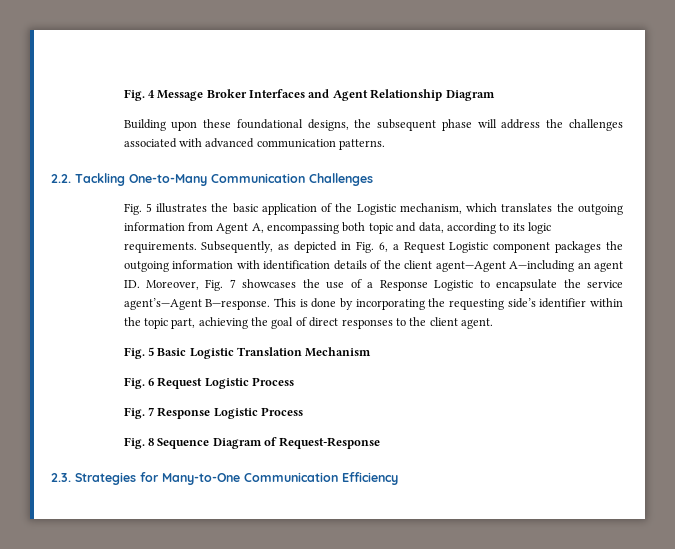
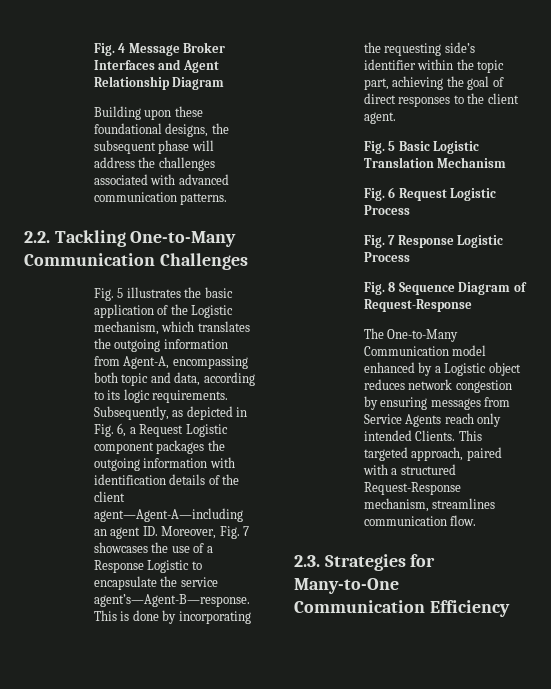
[216,223,264,234] Agent A, -> [123,356,170,369] Agent-A,
[435,260,575,272] agent—Agent A—including -> [93,508,243,522] agent—Agent-A—including
[123,298,271,310] agent’s—Agent B—response. -> [93,594,250,607] agent’s—Agent-B—response.
(381, 443) none -> [363,328,459,342] [363,345,487,356] [363,362,521,376] [363,379,512,393] [363,396,511,410] [363,413,502,427] [363,430,482,441] [363,447,502,461] [362,464,456,475] [363,482,461,495] [363,498,496,512] [363,515,477,526] // The One-to-Many Communication model enhanced by a Logistic object reduces network congestion by ensuring messages from Service Agents reach only intended Clients. This targeted approach, paired with a structured Request-Response mechanism, streamlines communication flow.

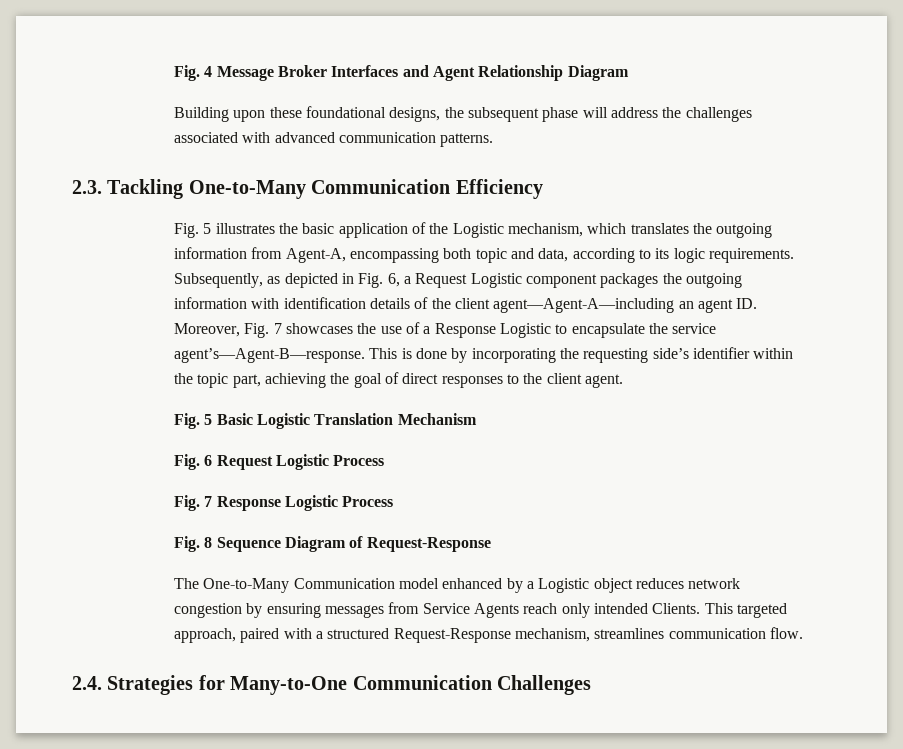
[24,231,50,243] 2.2. -> [72,180,102,194] 2.3.
[159,253,248,270] Challenges -> [455,179,543,199] Efficiency
[294,555,320,567] 2.3. -> [72,676,102,690] 2.4.
[429,600,510,617] Efficiency -> [497,675,591,695] Challenges

